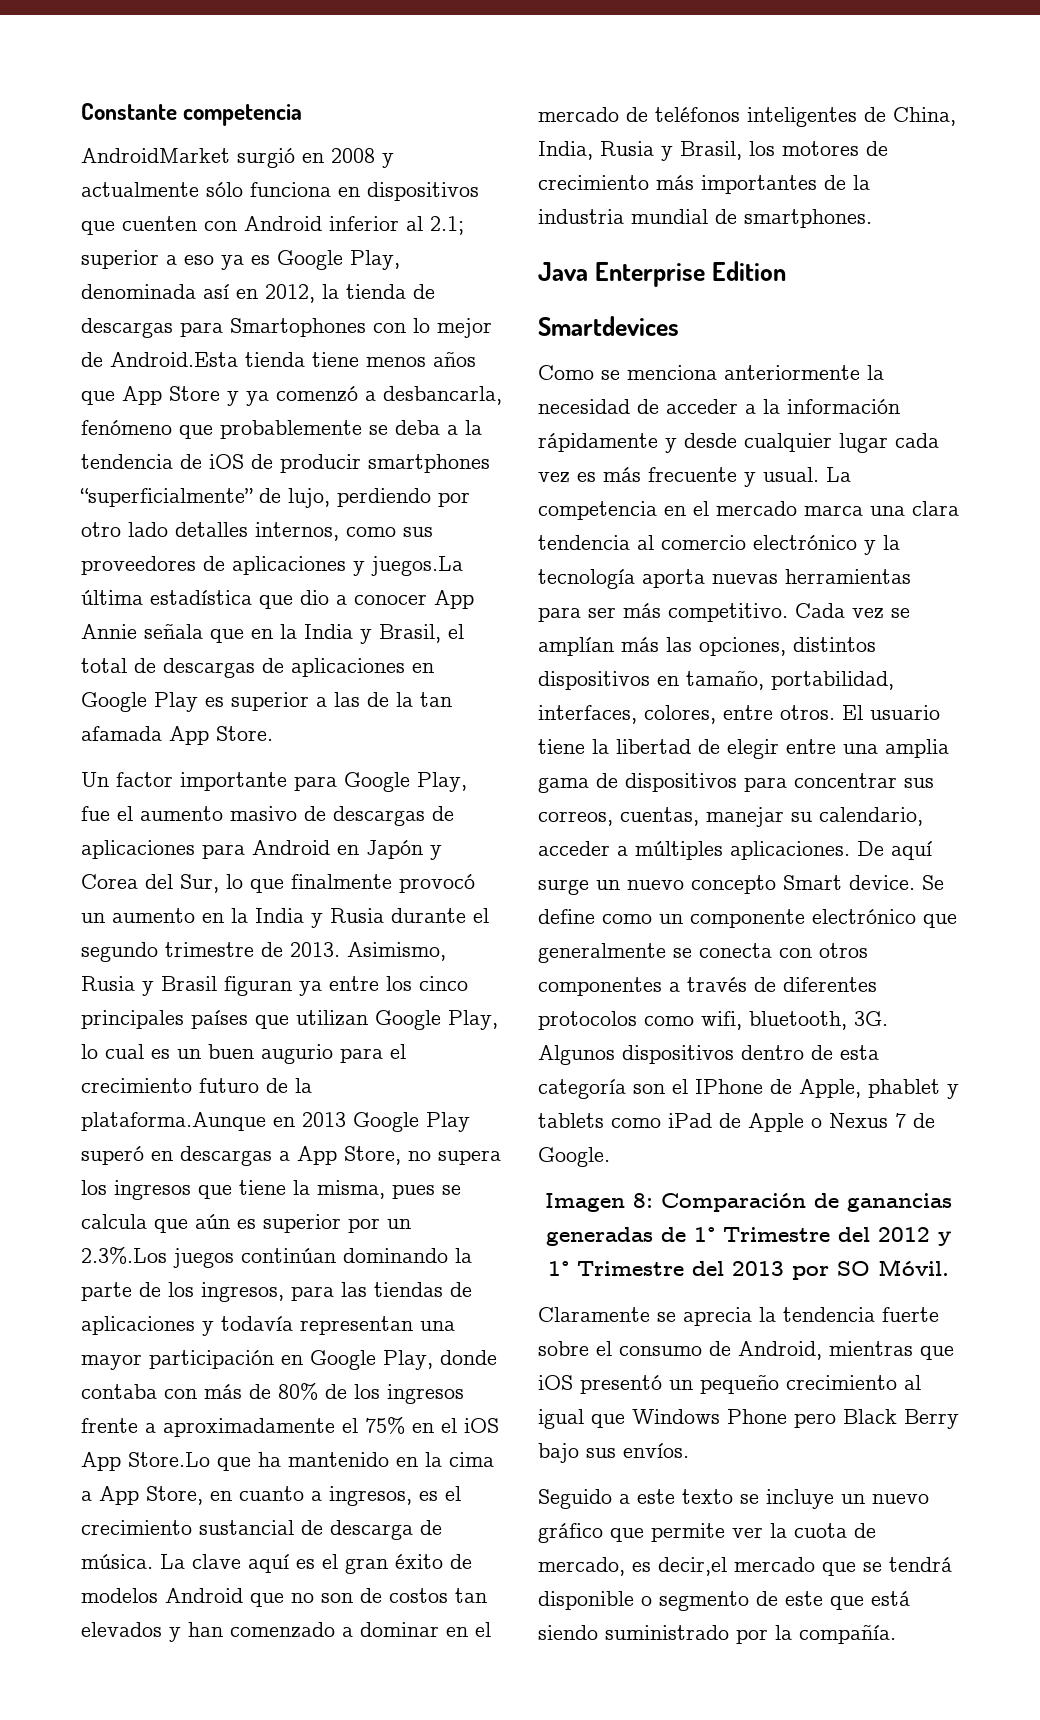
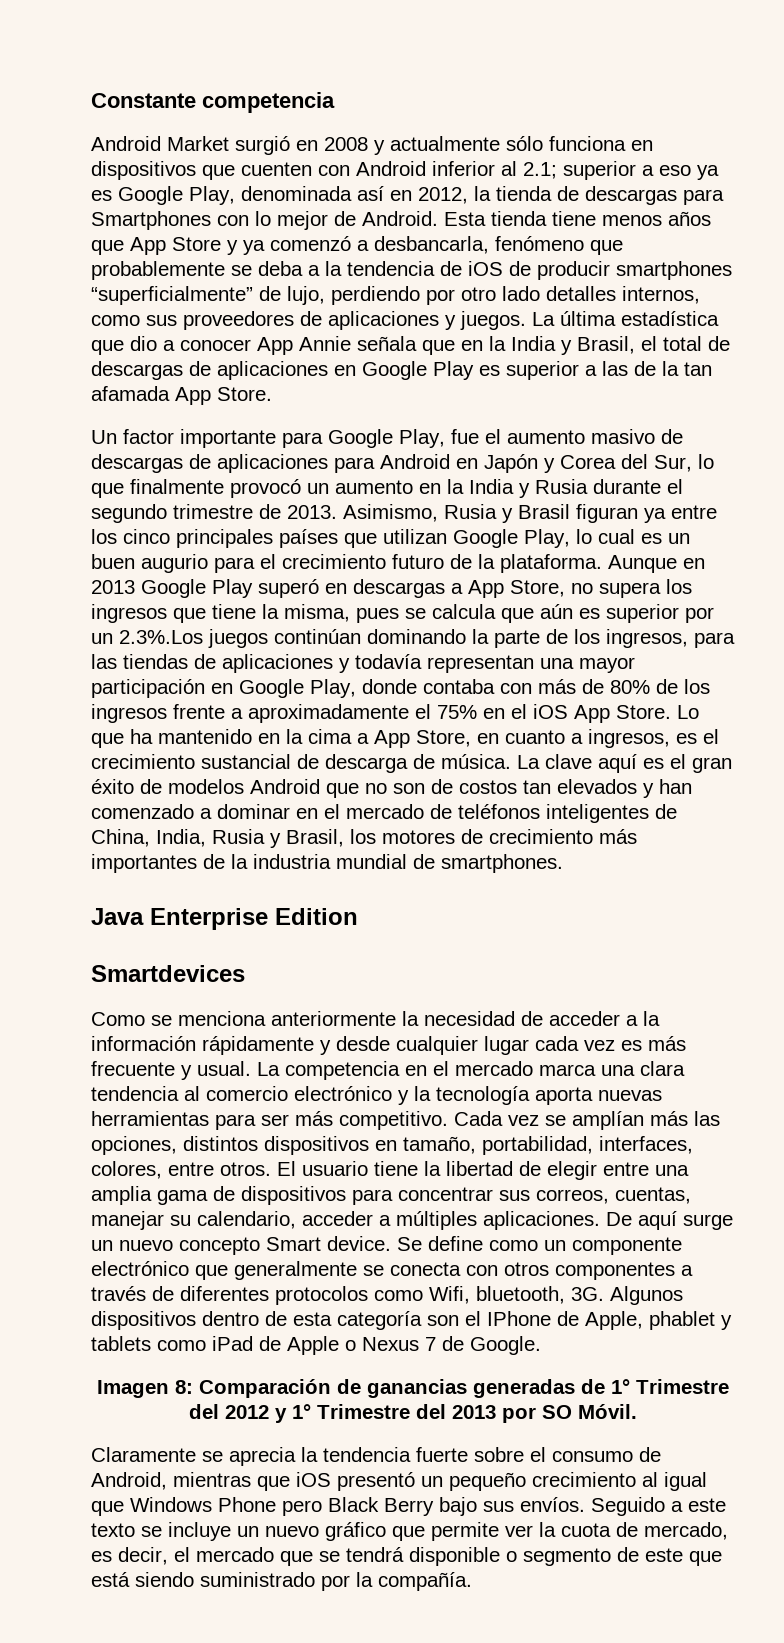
[81,148,230,163] AndroidMarket -> [91,136,229,151] Android Market
[230,318,366,337] Smartophones -> [91,211,211,230] Smartphones
[110,352,238,367] Android.Esta -> [362,211,486,226] Android. Esta
[371,556,463,576] juegos.La -> [460,311,555,330] juegos. La
[81,1112,266,1131] plataforma.Aunque -> [500,554,677,573] plataforma. Aunque
[128,1452,210,1467] Store.Lo -> [616,705,699,719] Store. Lo
[701,1011,742,1030] wifi, -> [429,1286,470,1304] Wifi,
(689, 1450) // -> (585, 1504) none
[658,1557,727,1576] decir,el -> [118,1547,190,1565] decir, el

